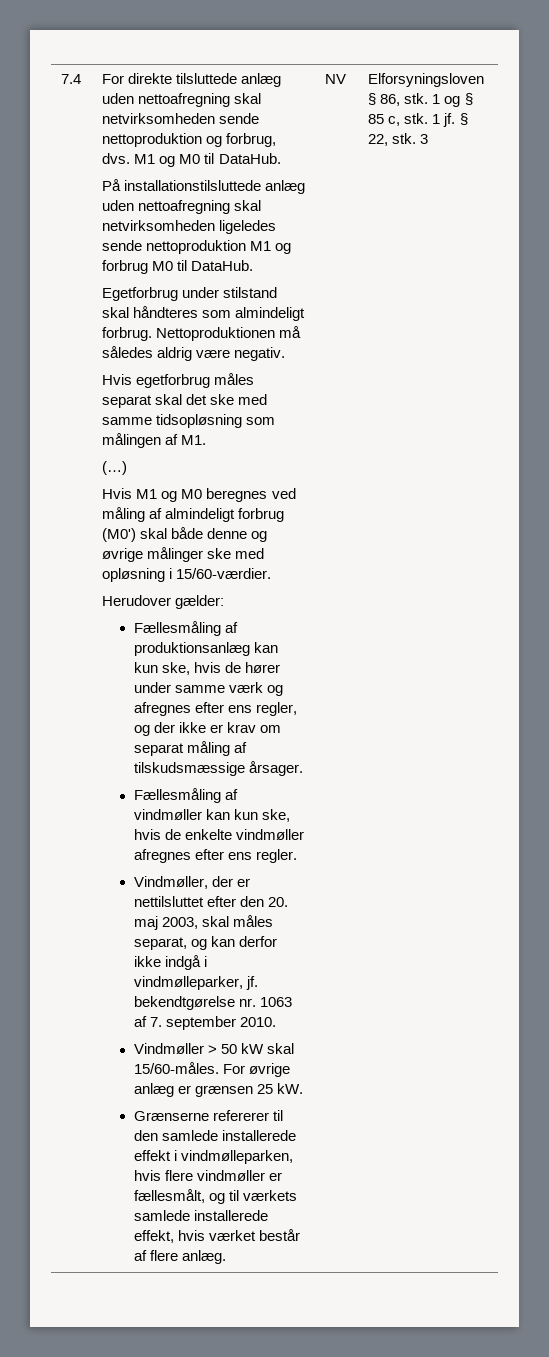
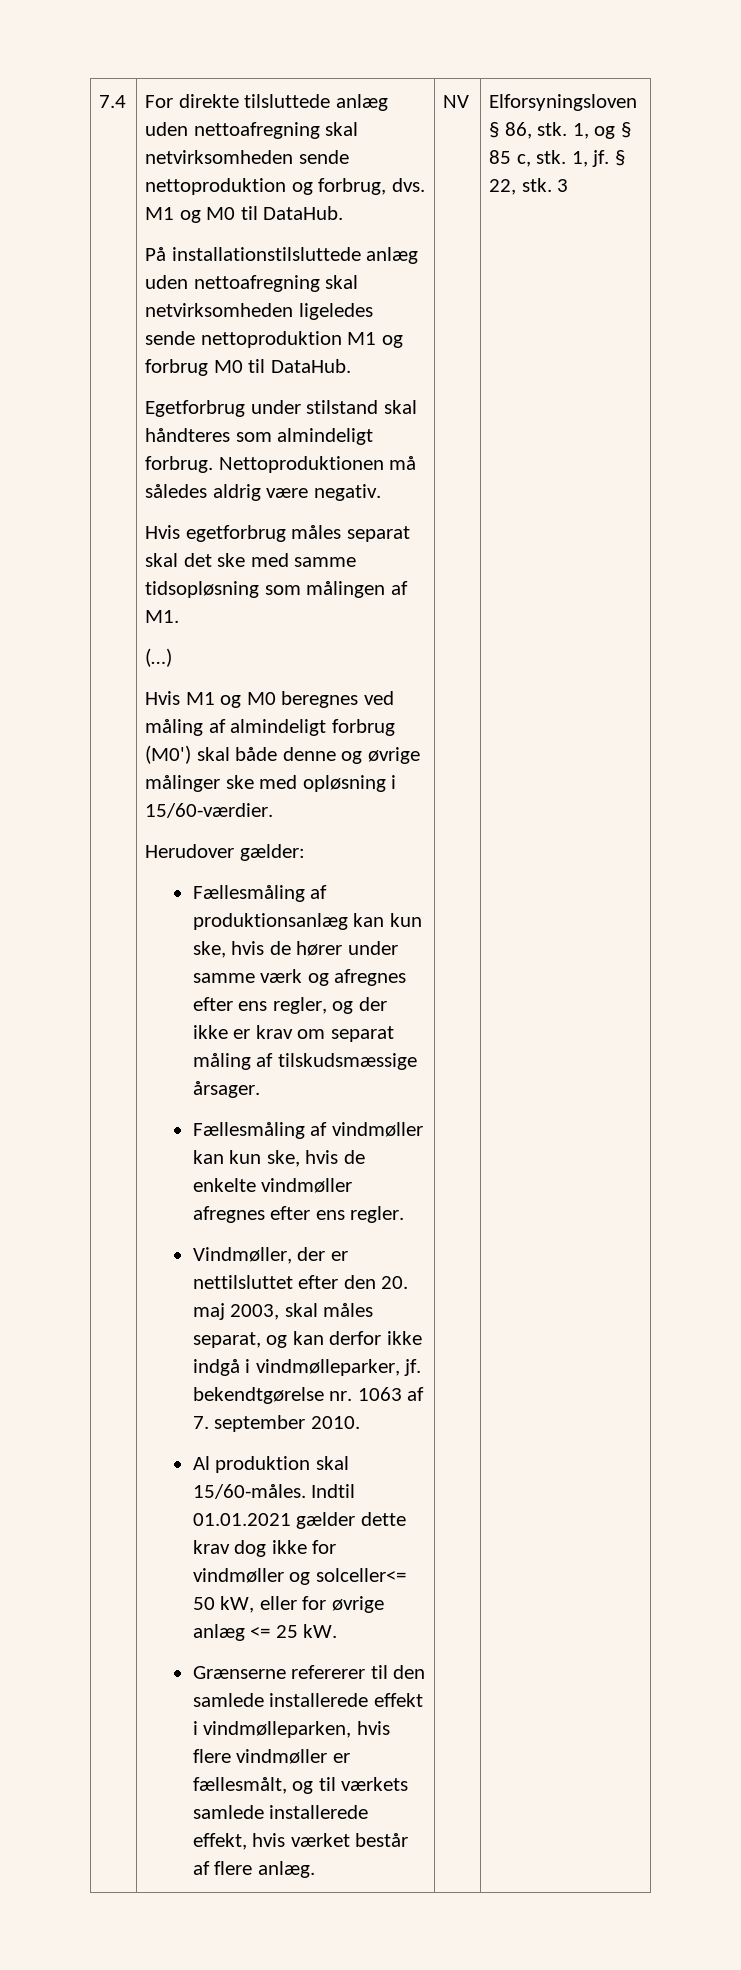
[133,1043,295,1054] [133,1062,291,1077] [133,1083,254,1097] Vindmøller > 50 kW skal 15/60-måles. For øvrige anlæg er grænsen -> [192,1456,349,1473] [192,1484,356,1499] [192,1512,406,1529] [192,1540,337,1557] [192,1568,406,1585] [192,1596,384,1613] [192,1624,271,1641] Al produktion skal 15/60-måles. Indtil 01.01.2021 gælder dette krav dog ikke for vindmøller og solceller<= 50 kW, eller for øvrige anlæg <=
[432,94,441,104] 1 -> [572,123,589,139] 1,
[432,114,441,124] 1 -> [571,151,588,167] 1,

